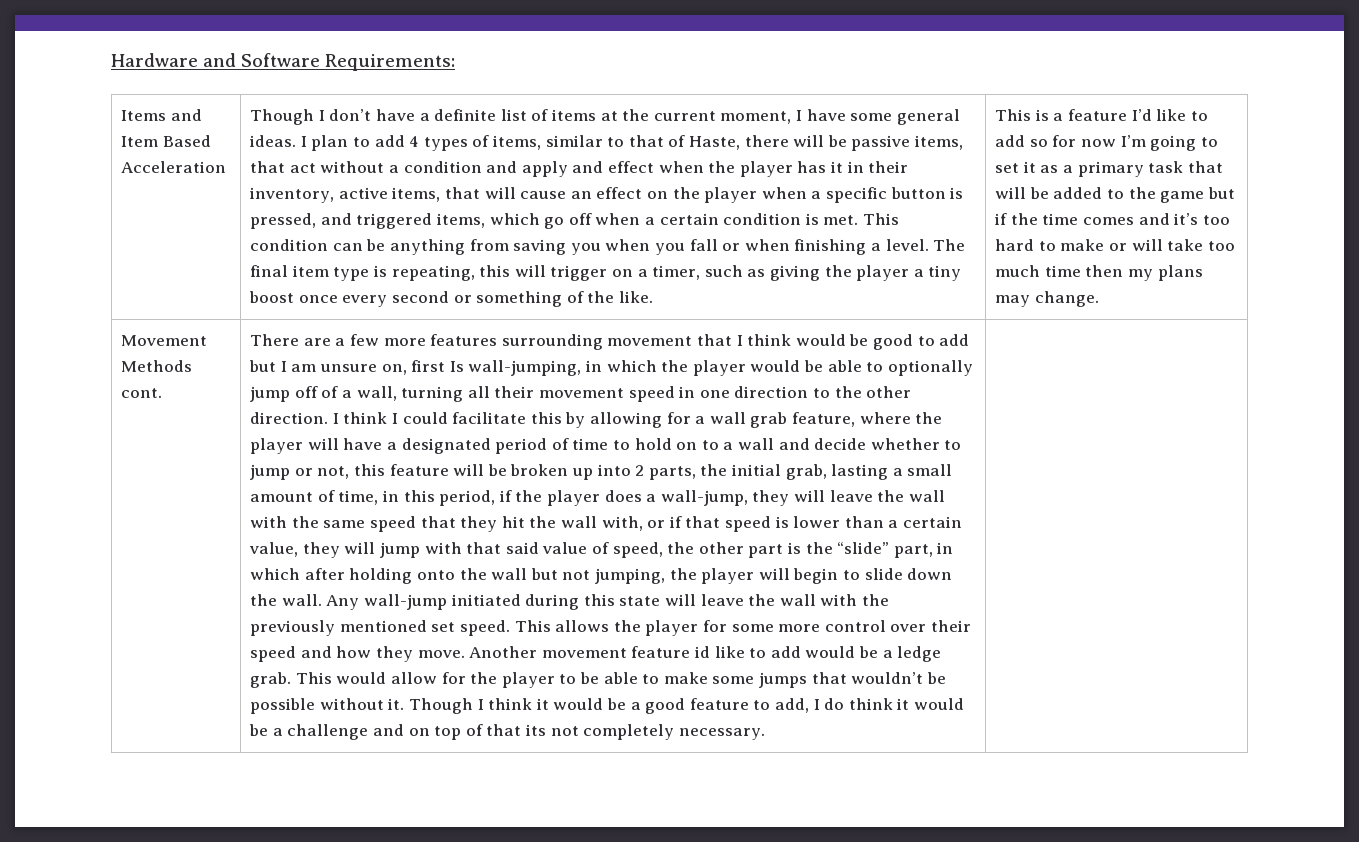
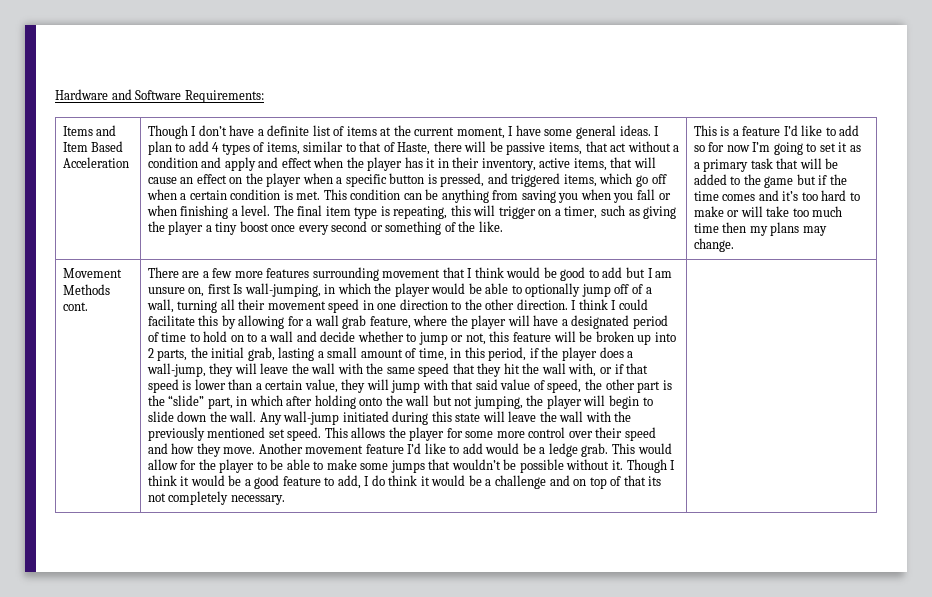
[694,646,711,658] id -> [407,443,422,454] I’d

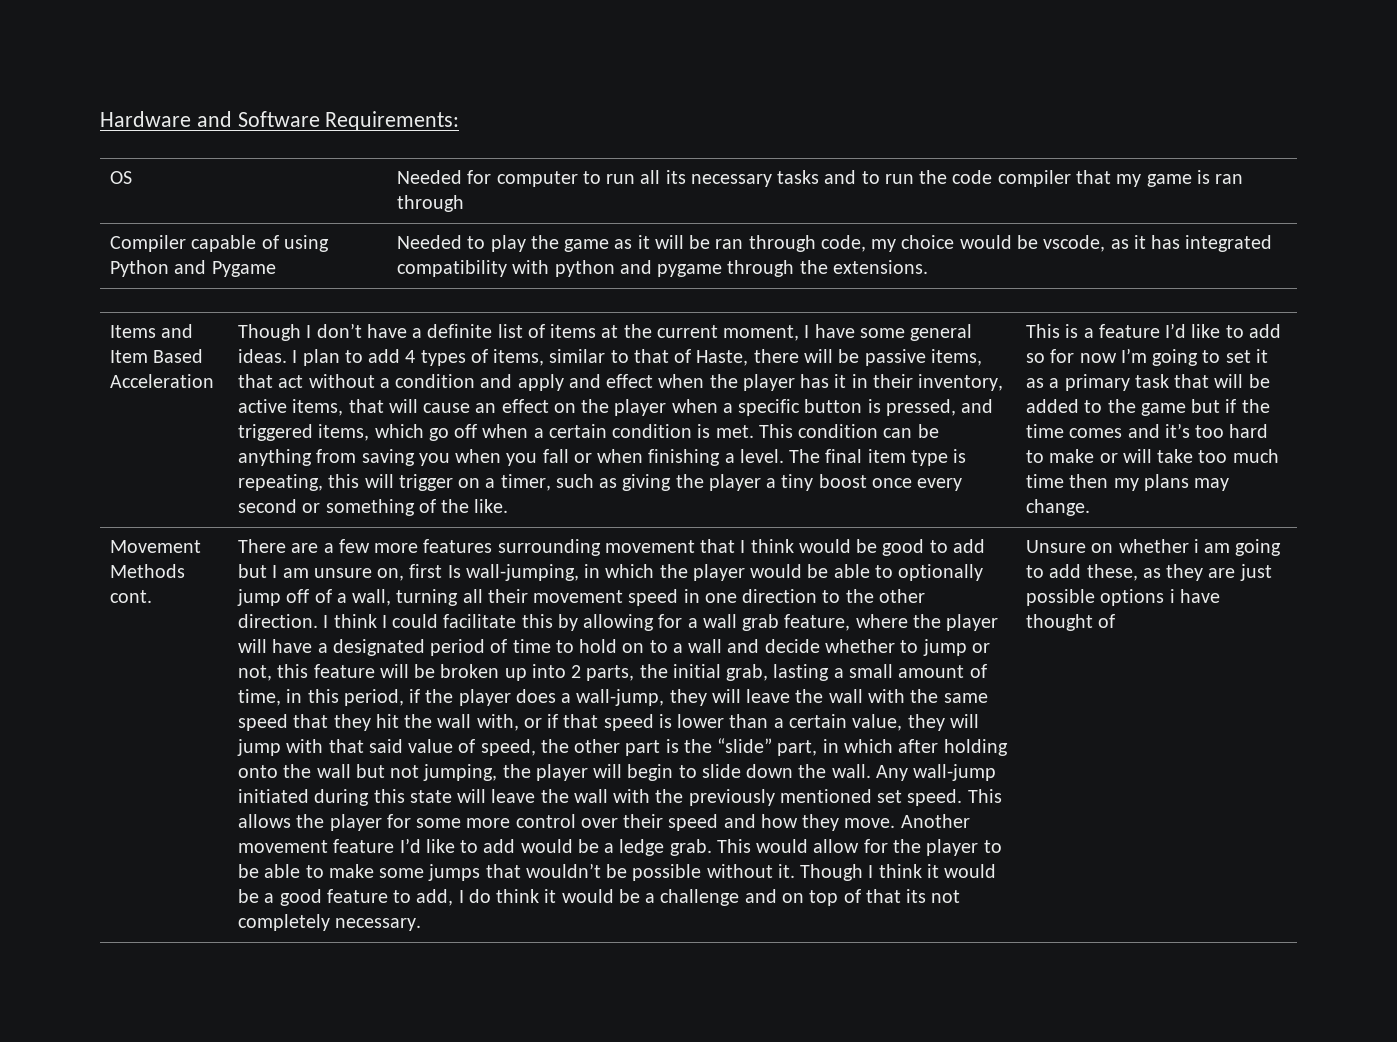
(264, 96) none -> [109,171,132,184] [396,170,1244,187] [396,195,464,212] [109,235,329,252] [109,260,276,277] [396,235,1273,252] [396,260,928,277] // OS | Needed for computer to run all its necessary tasks and to run the code compiler that my game is ran through // Compiler capable of using Python and Pygame | Needed to play the game as it will be ran through code, my choice would be vscode, as it has integrated compatibility with python and pygame through the extensions.
(285, 500) none -> [1025,539,1282,556] [1025,564,1272,581] [1025,589,1220,606] [1025,614,1116,631] Unsure on whether i am going to add these, as they are just possible options i have thought of

